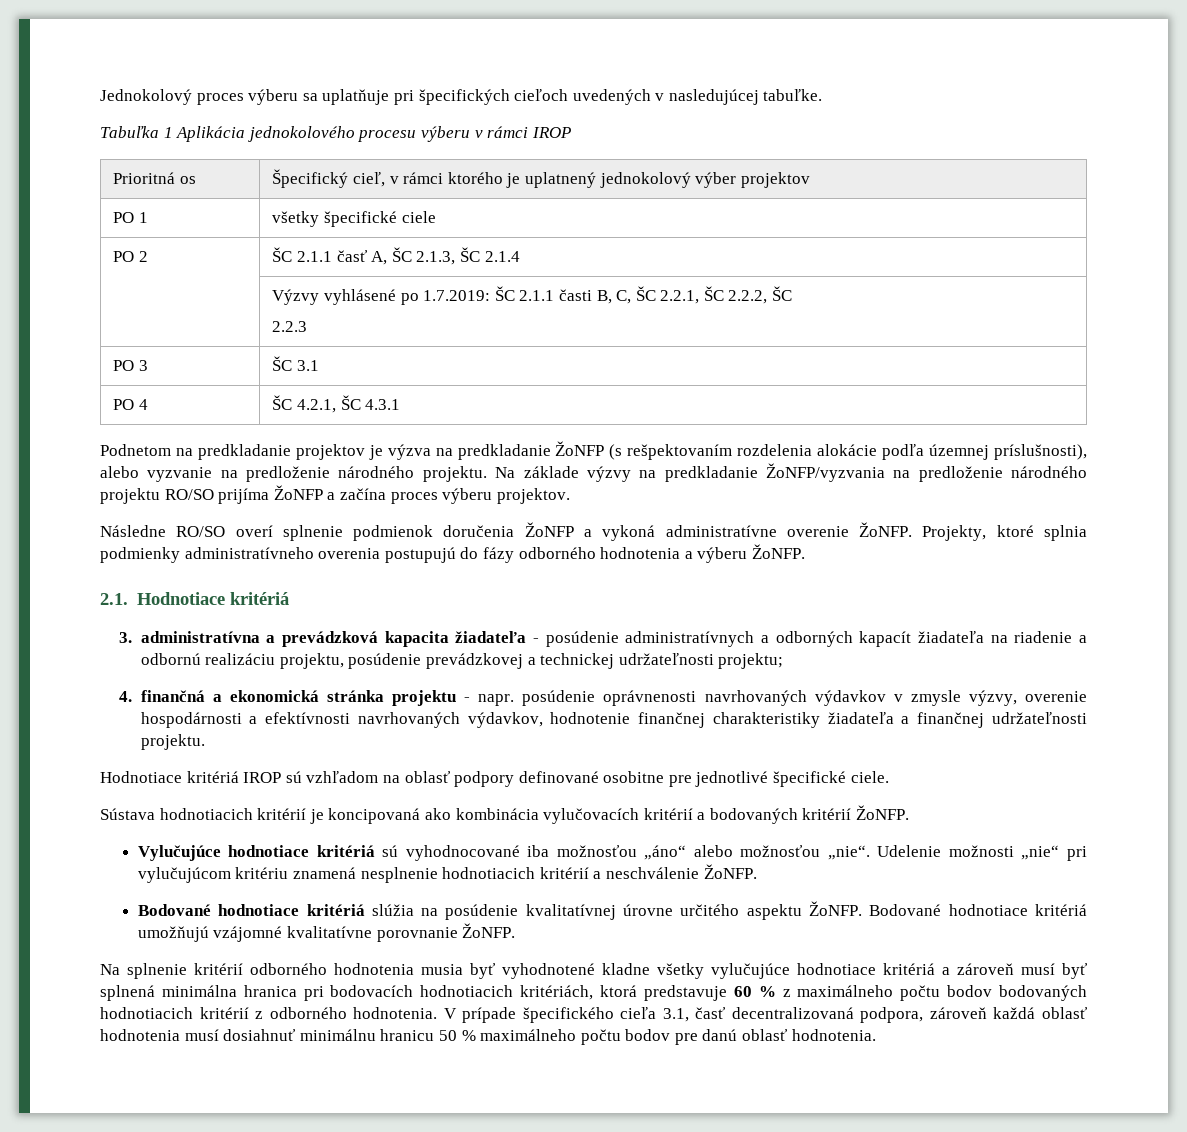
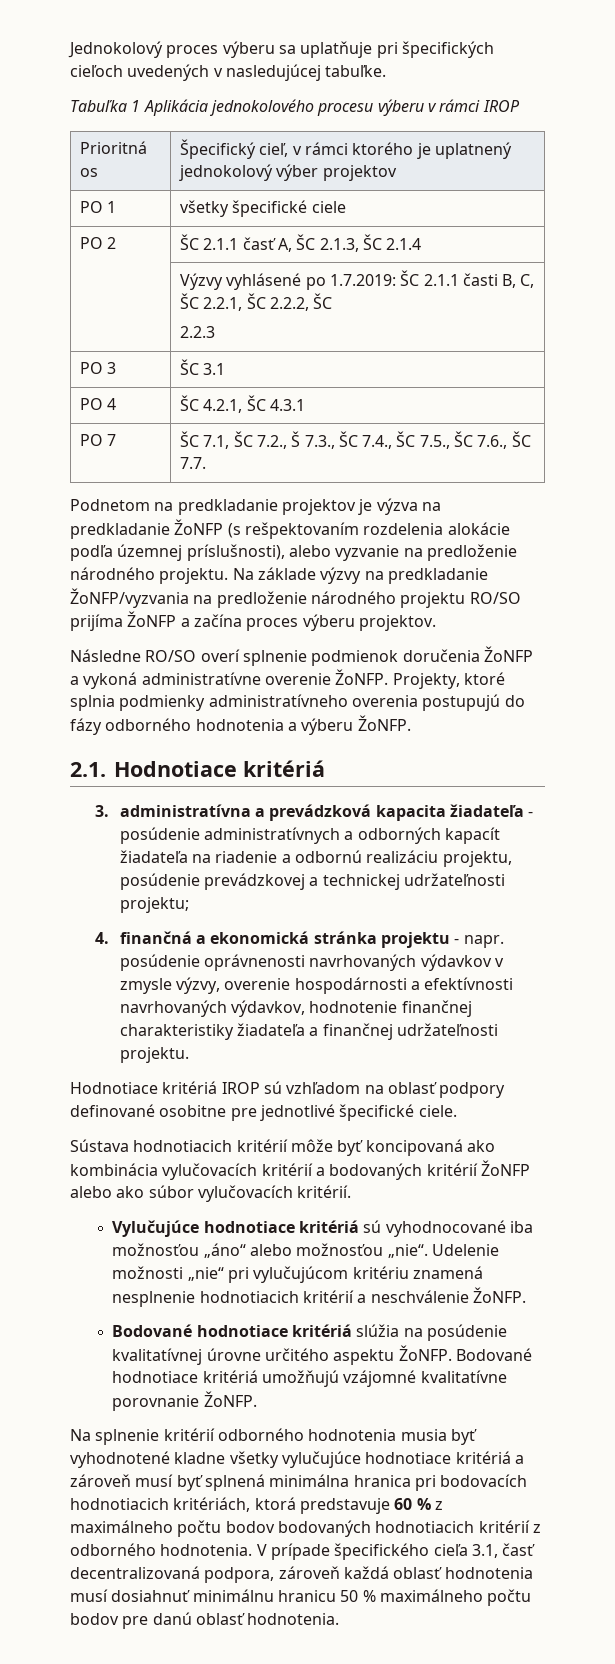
(401, 404) none -> [79,434,117,446] [179,431,531,449] [179,457,206,469] // PO 7 | ŠC 7.1, ŠC 7.2., Š 7.3., ŠC 7.4., ŠC 7.5., ŠC 7.6., ŠC 7.7.
[309,809,324,824] je -> [290,1139,364,1156] môže byť
[856,805,910,820] ŽoNFP. -> [480,1160,530,1176] [70,1185,352,1202] ŽoNFP alebo ako súbor vylučovacích kritérií.

